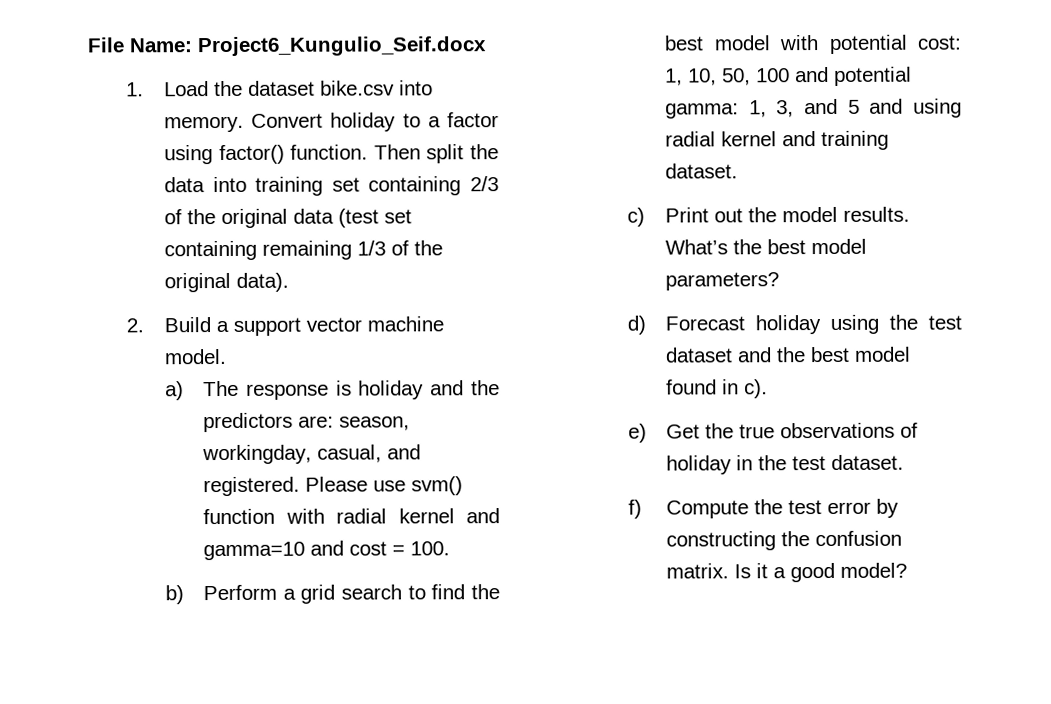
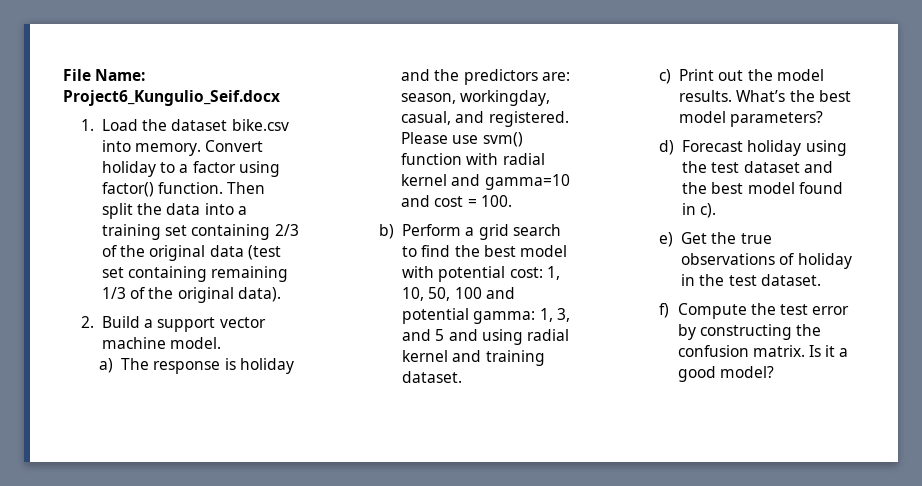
(247, 184) none -> [237,206,247,215] a

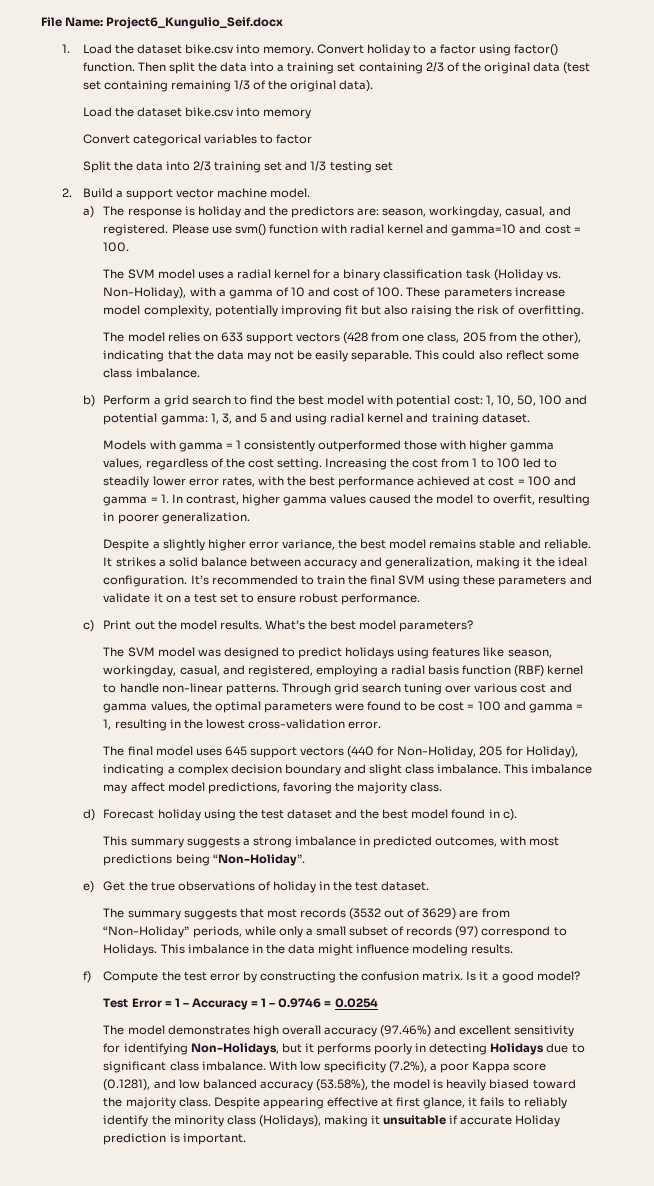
(281, 294) none -> [82,107,312,119] [82,134,313,146] [82,161,393,173] // Load the dataset bike.csv into memory // Convert categorical variables to factor // Split the data into 2/3 training set and 1/3 testing set
(512, 201) none -> [103,269,561,281] [103,287,565,299] [103,305,584,317] [103,332,581,344] [103,350,579,362] [103,368,200,378] // The SVM model uses a radial kernel for a binary classification task (Holiday vs. Non-Holiday), with a gamma of 10 and cost of 100. These parameters increase model complexity, potentially improving fit but also raising the risk of overfitting. // The model relies on 633 support vectors (428 from one class, 205 from the other), indicating that the data may not be easily separable. This could also reflect some class imbalance.
(463, 377) none -> [103,440,555,452] [103,458,557,470] [103,476,576,488] [103,494,590,506] [103,512,250,524] [103,539,591,551] [103,557,587,569] [103,575,592,587] [103,593,421,605] // Models with gamma = 1 consistently outperformed those with higher gamma values, regardless of the cost setting. Increasing the cost from 1 to 100 led to steadily lower error rates, with the best performance achieved at cost = 100 and gamma = 1. In contrast, higher gamma values caused the model to overfit, resulting in poorer generalization. // Despite a slightly higher error variance, the best model remains stable and reliable. It strikes a solid balance between accuracy and generalization, making it the ideal configuration. It’s recommended to train the final SVM using these parameters and validate it on a test set to ensure robust performance.
(824, 119) none -> [103,647,552,659] [103,665,584,677] [103,683,572,695] [103,701,583,713] [103,719,382,731] [103,746,578,758] [103,764,593,776] [103,782,443,794] // The SVM model was designed to predict holidays using features like season, workingday, casual, and registered, employing a radial basis function (RBF) kernel to handle non-linear patterns. Through grid search tuning over various cost and gamma values, the optimal parameters were found to be cost = 100 and gamma = 1, resulting in the lowest cross-validation error. // The final model uses 645 support vectors (440 for Non-Holiday, 205 for Holiday), indicating a complex decision boundary and slight class imbalance. This imbalance may affect model predictions, favoring the majority class.
(717, 210) none -> [103,836,560,848] [103,854,305,866] // This summary suggests a strong imbalance in predicted outcomes, with most predictions being “Non-Holiday”.
(821, 280) none -> [103,908,510,920] [103,926,567,938] [103,944,514,956] // The summary suggests that most records (3532 out of 3629) are from “Non-Holiday” periods, while only a small subset of records (97) correspond to Holidays. This imbalance in the data might influence modeling results.
(774, 372) none -> [103,998,378,1010] [103,1025,575,1037] [103,1043,585,1055] [103,1061,547,1073] [103,1079,576,1091] [103,1097,567,1109] [103,1115,561,1127] [103,1133,246,1145] // Test Error = 1 – Accuracy = 1 – 0.9746 = 0.0254 // The model demonstrates high overall accuracy (97.46%) and excellent sensitivity for identifying Non-Holidays, but it performs poorly in detecting Holidays due to significant class imbalance. With low specificity (7.2%), a poor Kappa score (0.1281), and low balanced accuracy (53.58%), the model is heavily biased toward the majority class. Despite appearing effective at first glance, it fails to reliably identify the minority class (Holidays), making it unsuitable if accurate Holiday prediction is important.

